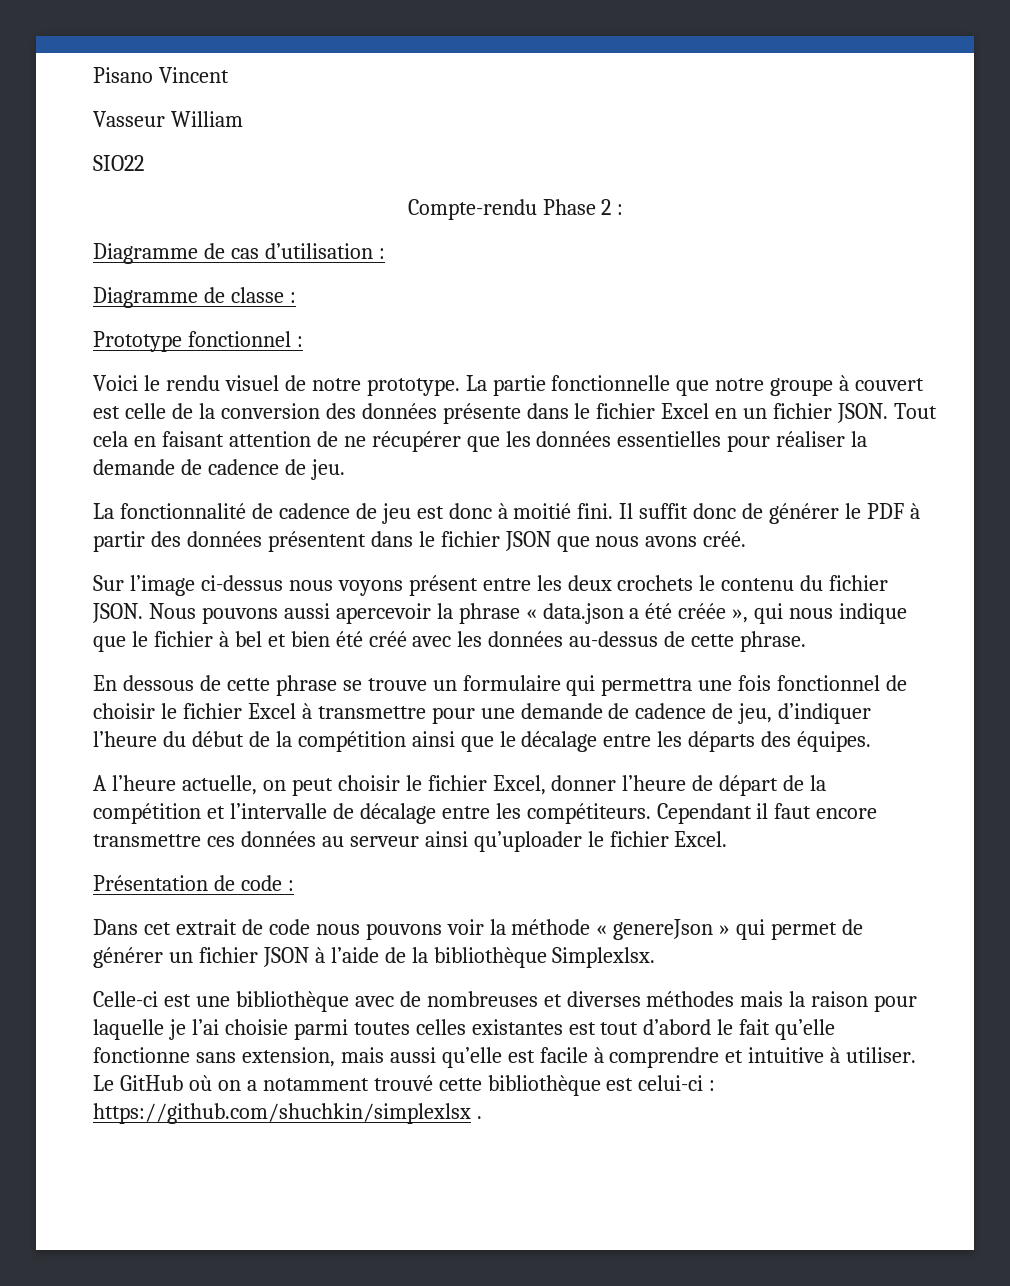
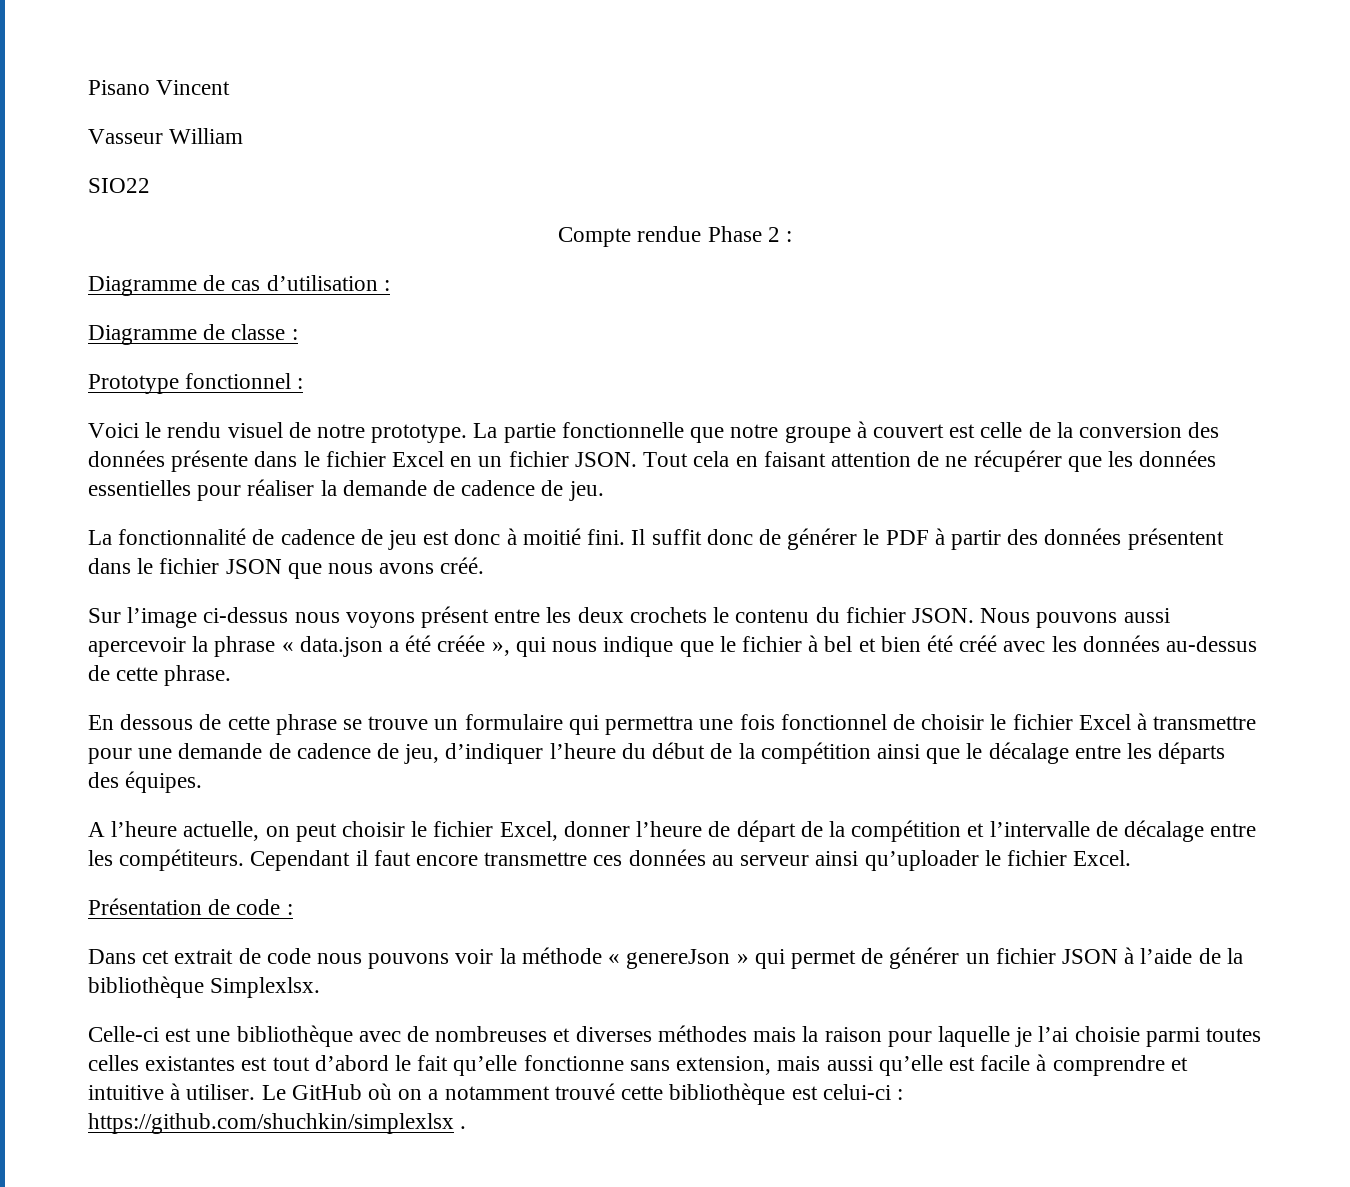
[407,199,537,220] Compte-rendu -> [558,226,702,247] Compte rendue

